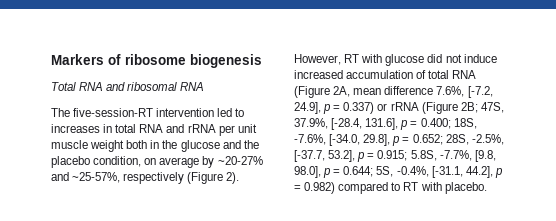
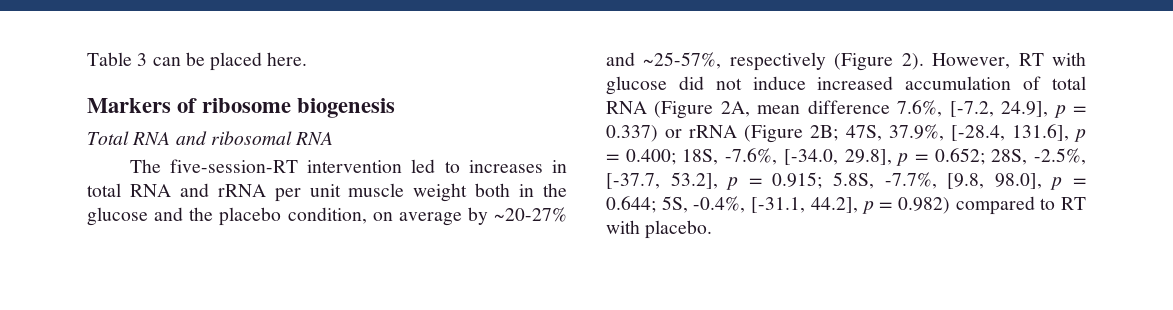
(51, 59) none -> [87,52,308,71] Table 3 can be placed here. //

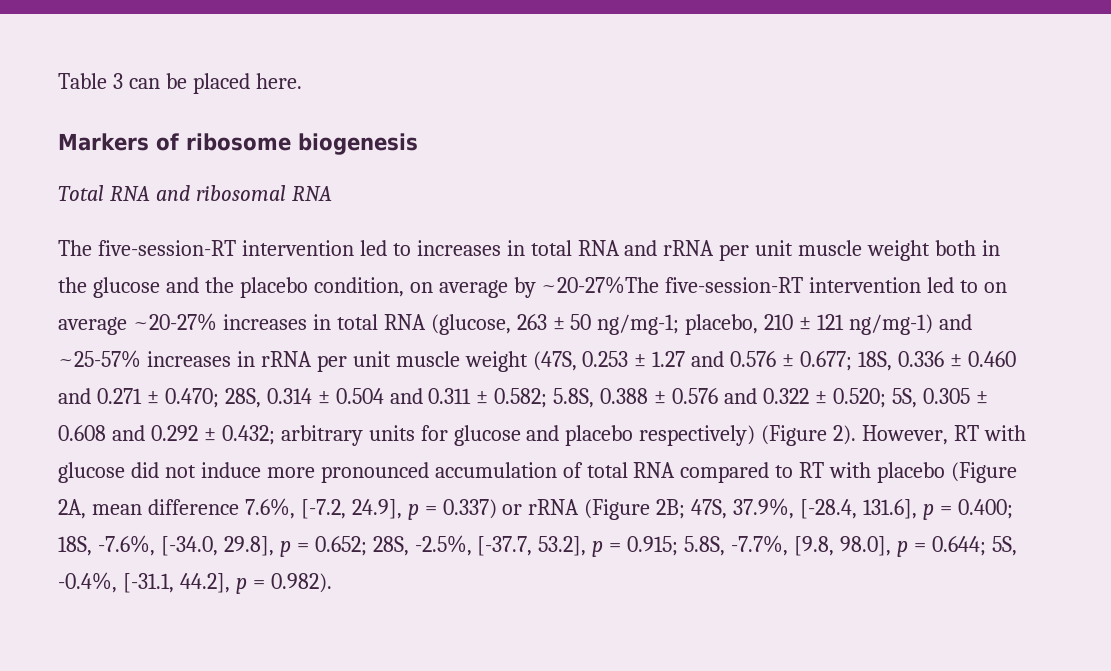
[494,207,567,222] [606,52,826,71] ~20-27% and ~25-57%, respectively -> [541,276,1008,294] [58,313,973,335] [58,350,1016,372] [58,388,988,408] [58,425,756,446] ~20-27%The five-session-RT intervention led to on average ~20-27% increases in total RNA (glucose, 263 ± 50 ng/mg-1; placebo, 210 ± 121 ng/mg-1) and ~25-57% increases in rRNA per unit muscle weight (47S, 0.253 ± 1.27 and 0.576 ± 0.677; 18S, 0.336 ± 0.460 and 0.271 ± 0.470; 28S, 0.314 ± 0.504 and 0.311 ± 0.582; 5.8S, 0.388 ± 0.576 and 0.322 ± 0.520; 5S, 0.305 ± 0.608 and 0.292 ± 0.432; arbitrary units for glucose and placebo respectively)
[817,76,894,90] increased -> [266,462,429,483] more pronounced
(647, 107) none -> [680,462,946,483] compared to RT with placebo
[897,196,1086,215] [606,220,713,239] 0.982) compared to RT with placebo. -> [270,573,332,593] 0.982).

